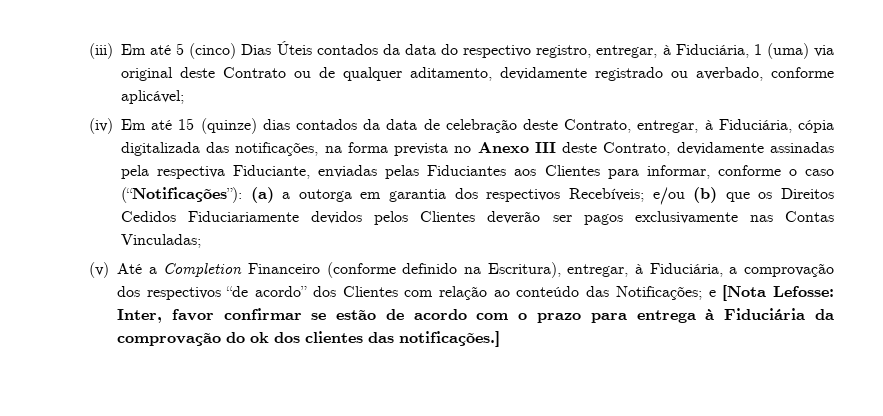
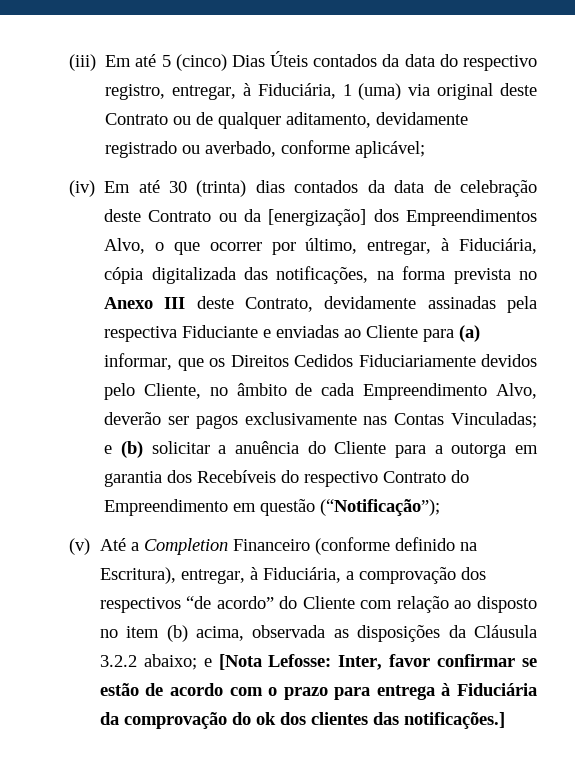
[178,118,257,134] 15 (quinze) -> [169,180,247,197] 30 (trinta)
[564,119,632,133] Contrato, -> [148,209,537,226] [104,238,358,255] Contrato ou da [energização] dos Empreendimentos Alvo, o que ocorrer por último,
[233,165,834,179] [120,187,718,205] Fiduciante, enviadas pelas Fiduciantes aos Clientes para informar, conforme o caso (“Notificações”): (a) a outorga em garantia dos respectivos Recebíveis; e/ou (b) -> [182,325,481,342] [104,353,173,370] Fiduciante e enviadas ao Cliente para (a) informar,
[374,211,476,225] pelos Clientes -> [104,383,537,400] pelo Cliente, no âmbito de cada Empreendimento Alvo,
(201, 241) none -> [104,441,538,458] [104,470,470,487] [104,499,441,516] e (b) solicitar a anuência do Cliente para a outorga em garantia dos Recebíveis do respectivo Contrato do Empreendimento em questão (“Notificação”);
[312,286,398,297] dos Clientes -> [279,596,355,609] do Cliente
[516,286,702,300] conteúdo das Notificações; -> [476,596,537,613] [99,625,537,642] [99,654,197,670] disposto no item (b) acima, observada as disposições da Cláusula 3.2.2 abaixo;

